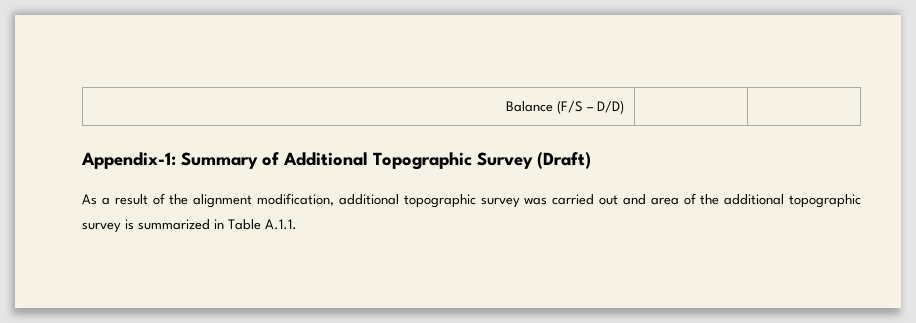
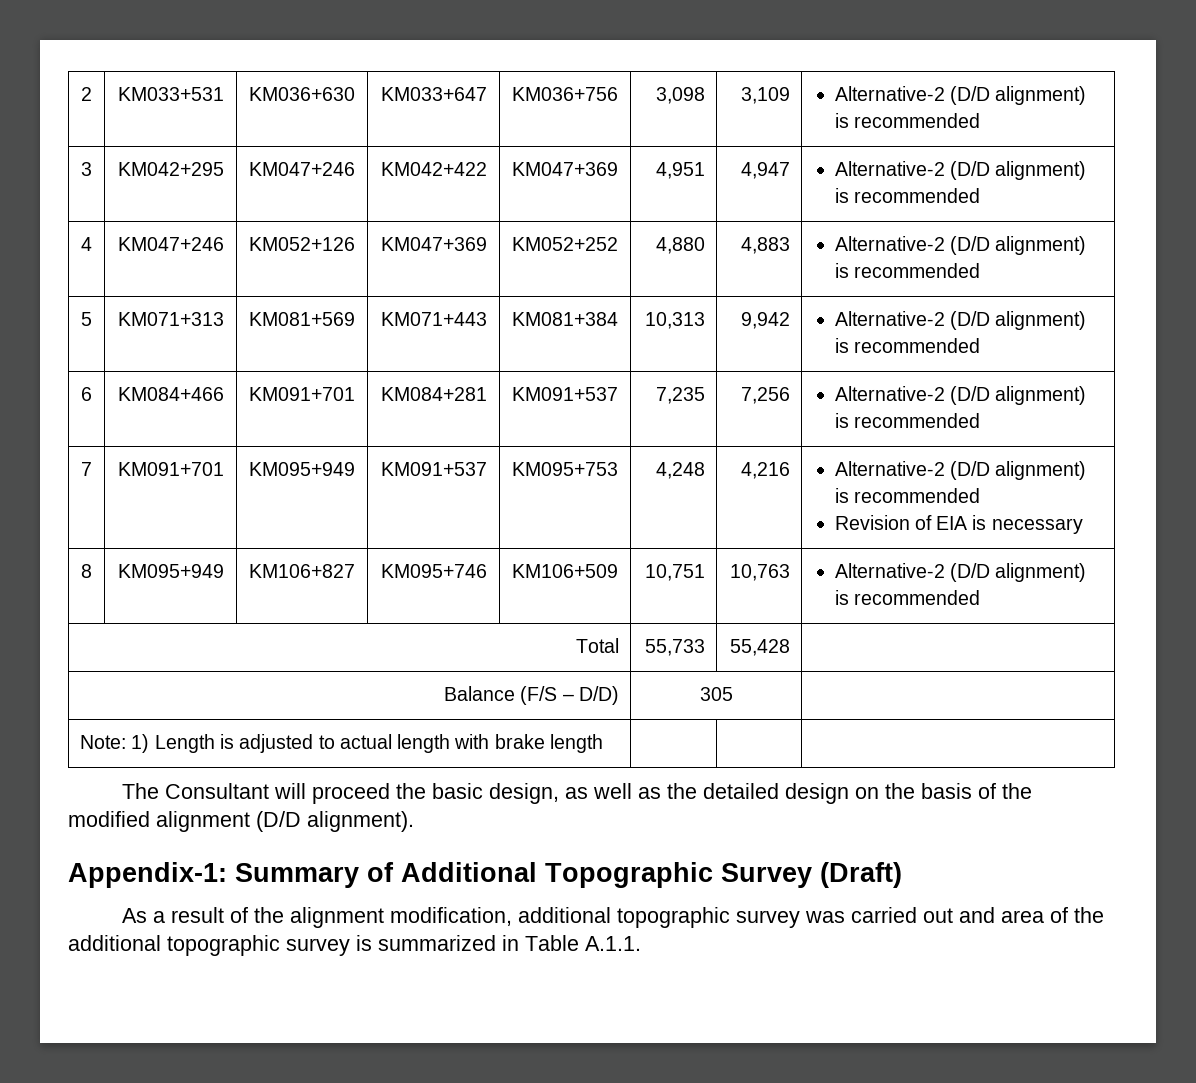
[505,100,624,114] Balance (F/S – D/D) | | -> [81,87,92,101] [117,87,224,101] [249,87,355,101] [380,87,487,101] [512,87,618,101] [655,87,705,104] [740,87,790,104] [834,86,1087,105] [834,113,980,128] [81,162,92,176] [117,162,224,176] [249,162,355,176] [380,162,487,176] [512,162,618,176] [655,162,705,179] [740,162,790,179] [834,161,1087,180] [834,188,980,203] [81,237,92,251] [117,237,224,251] [249,237,355,251] [380,237,487,251] [512,237,618,251] [655,237,705,254] [740,237,790,254] [834,236,1087,255] [834,263,980,278] [81,312,92,326] [117,312,224,326] [249,312,355,326] [380,312,487,326] [512,312,618,326] [644,312,705,329] [740,312,790,329] [834,311,1087,330] [834,338,980,353] [81,387,92,401] [117,387,224,401] [249,387,355,401] [380,387,487,401] [512,387,618,401] [655,387,705,404] [740,387,790,404] [834,386,1087,405] [834,413,980,428] [81,462,92,476] [117,462,224,476] [249,462,355,476] [380,462,487,476] [512,462,618,476] [655,462,705,479] [740,462,790,479] [834,461,1087,480] [834,488,980,503] [834,515,1083,534] [81,564,92,578] [117,564,224,578] [249,564,355,578] [380,564,487,578] [512,564,618,578] [644,564,705,581] [729,564,790,581] [834,563,1087,582] [834,590,980,605] [575,638,619,653] [644,639,705,656] [729,639,790,656] [443,686,619,705] [699,687,733,701] [80,734,603,753] [122,783,1033,804] [68,811,414,832] 2 | KM033+531 | KM036+630 | KM033+647 | KM036+756 | 3,098 | 3,109 | Alternative-2 (D/D alignment) is recommended // 3 | KM042+295 | KM047+246 | KM042+422 | KM047+369 | 4,951 | 4,947 | Alternative-2 (D/D alignment) is recommended // 4 | KM047+246 | KM052+126 | KM047+369 | KM052+252 | 4,880 | 4,883 | Alternative-2 (D/D alignment) is recommended // 5 | KM071+313 | KM081+569 | KM071+443 | KM081+384 | 10,313 | 9,942 | Alternative-2 (D/D alignment) is recommended // 6 | KM084+466 | KM091+701 | KM084+281 | KM091+537 | 7,235 | 7,256 | Alternative-2 (D/D alignment) is recommended // 7 | KM091+701 | KM095+949 | KM091+537 | KM095+753 | 4,248 | 4,216 | Alternative-2 (D/D alignment) is recommended // Revision of EIA is necessary // 8 | KM095+949 | KM106+827 | KM095+746 | KM106+509 | 10,751 | 10,763 | Alternative-2 (D/D alignment) is recommended // Total | 55,733 | 55,428 | // Balance (F/S – D/D) | 305 | // Note: 1) Length is adjusted to actual length with brake length | | | // The Consultant will proceed the basic design, as well as the detailed design on the basis of the modified alignment (D/D alignment).

